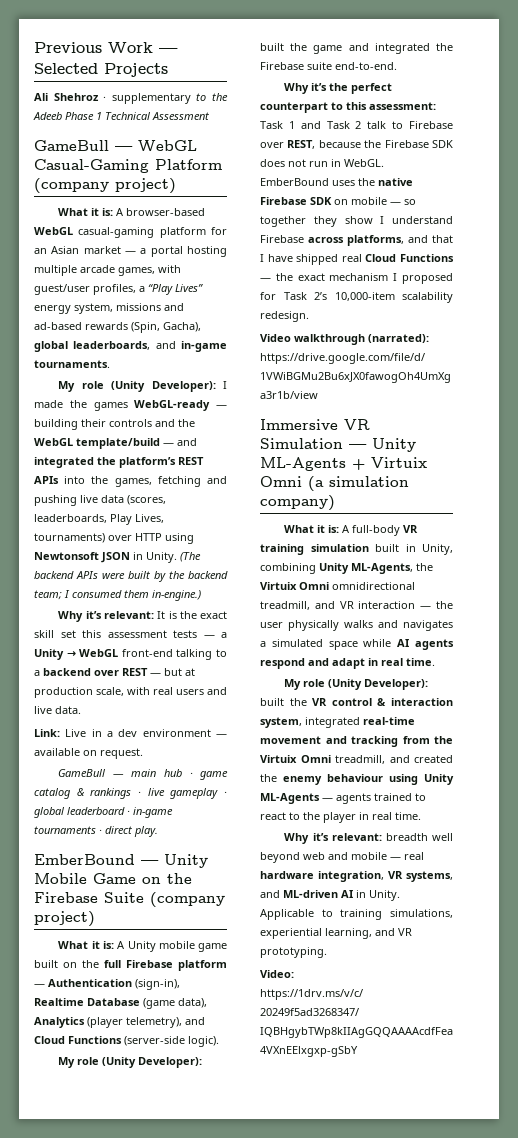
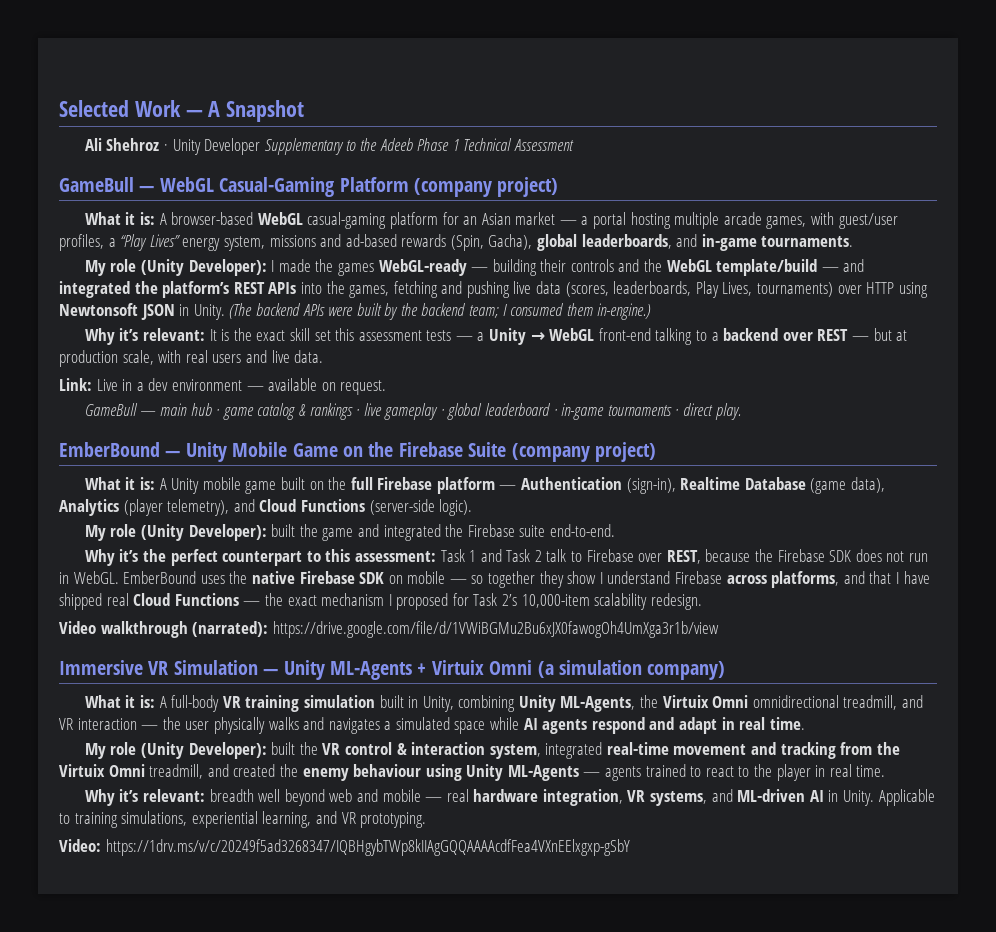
[34,42,102,53] Previous -> [59,100,129,117] Selected
[34,63,168,77] Selected Projects -> [208,100,305,122] A Snapshot
[111,93,191,104] supplementary -> [172,138,344,155] Unity Developer Supplementary

